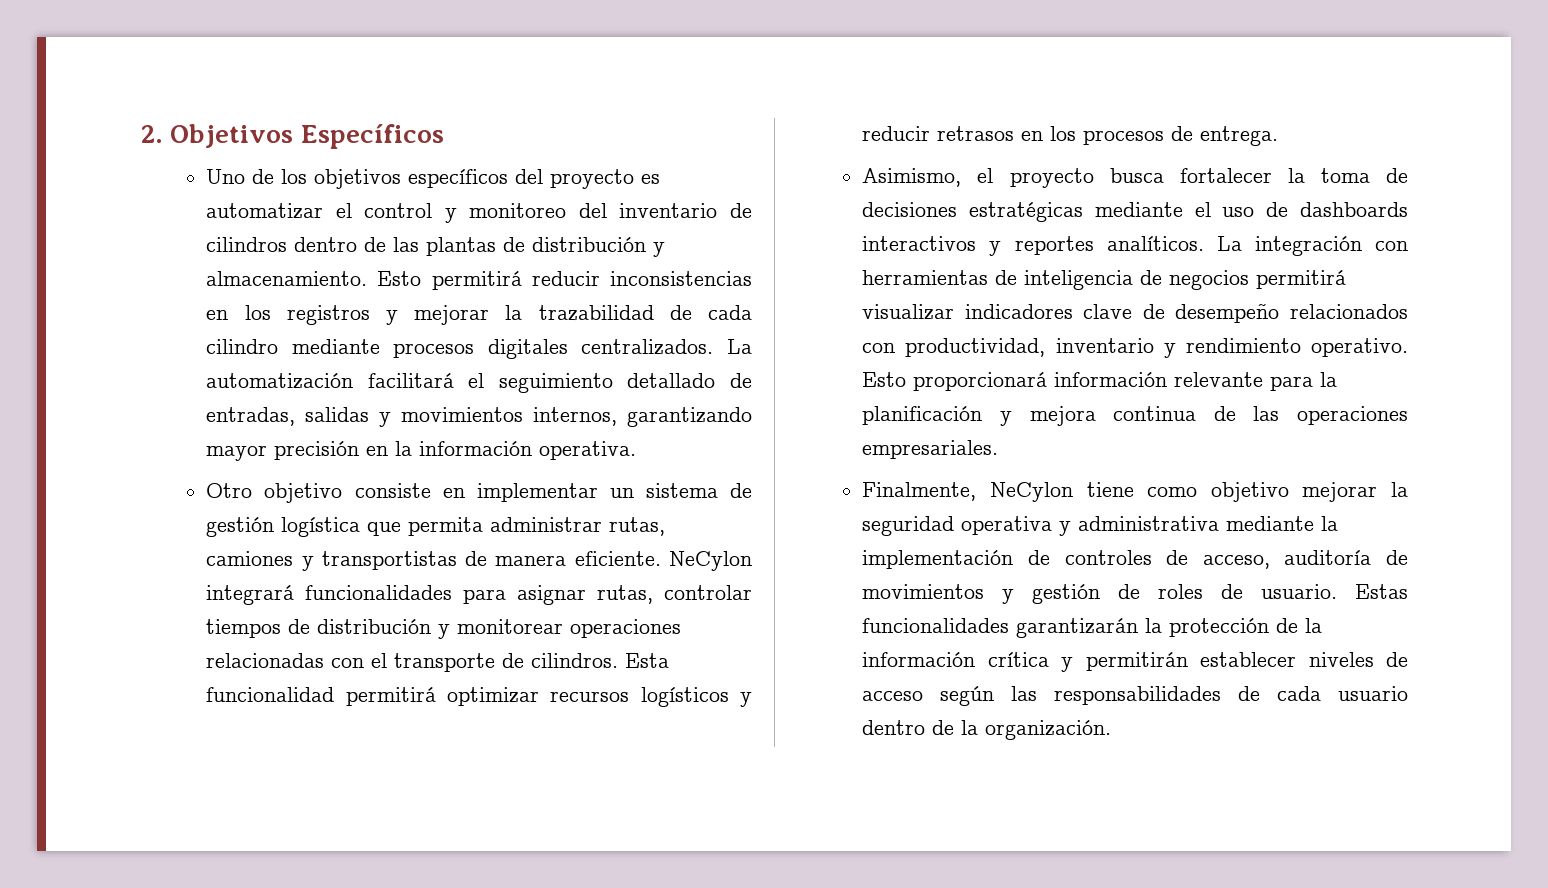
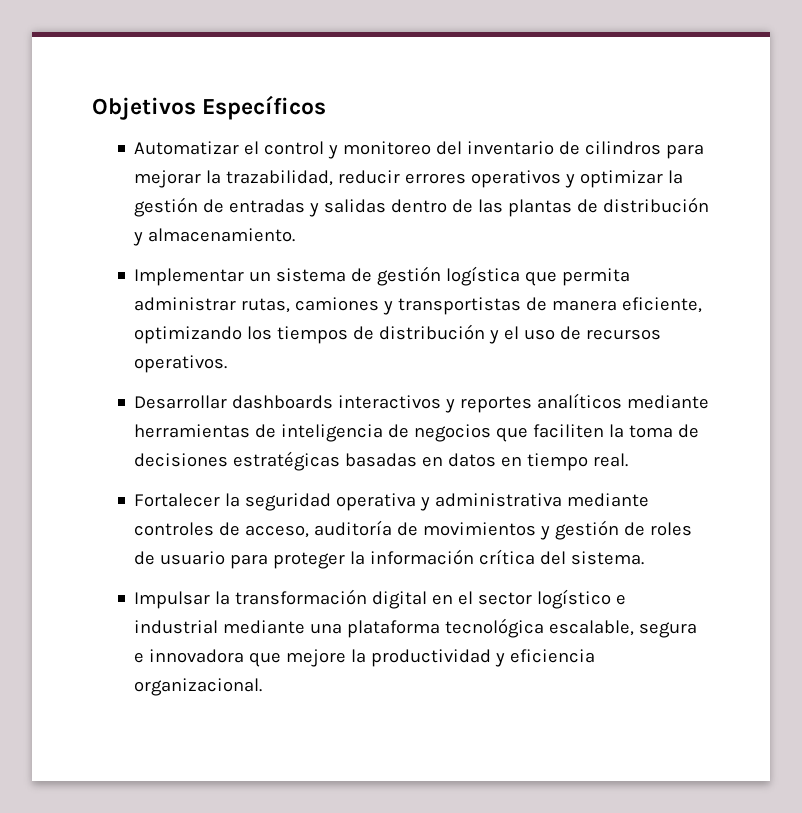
[140,125,163,143] 2. -> (92, 108) none
[206,169,661,189] [206,203,324,219] Uno de los objetivos específicos del proyecto es automatizar -> [134,141,240,155] Automatizar
(288, 244) none -> [666,144,705,159] [134,170,684,188] [134,197,387,217] para mejorar la trazabilidad, reducir errores operativos y optimizar la gestión de entradas y salidas
[377,271,752,290] [206,305,753,325] [206,339,752,359] [206,373,752,393] [206,407,752,427] [206,441,637,461] [206,483,598,503] Esto permitirá reducir inconsistencias en los registros y mejorar la trazabilidad de cada cilindro mediante procesos digitales centralizados. La automatización facilitará el seguimiento detallado de entradas, salidas y movimientos internos, garantizando mayor precisión en la información operativa. // Otro objetivo consiste en implementar -> [134,268,245,286] // Implementar
[574,551,752,571] [206,585,752,605] [206,619,682,639] [206,653,670,672] [206,687,753,707] [862,126,1279,146] [862,168,1272,188] eficiente. NeCylon integrará funcionalidades para asignar rutas, controlar tiempos de distribución y monitorear operaciones relacionadas con el transporte de cilindros. Esta funcionalidad permitirá optimizar recursos logísticos y reducir retrasos en los procesos de entrega. // Asimismo, el proyecto busca fortalecer -> [622,297,703,313] [134,324,662,344] [134,355,228,373] [134,393,710,413] [134,424,605,442] eficiente, optimizando los tiempos de distribución y el uso de recursos operativos. // Desarrollar dashboards interactivos y reportes analíticos mediante herramientas de inteligencia de negocios que faciliten
[1094,202,1408,217] [862,236,1408,256] [862,270,1347,290] [862,303,1408,323] [862,338,1408,358] [862,372,1338,391] [862,406,1408,426] [862,440,999,459] [862,482,1378,502] mediante el uso de dashboards interactivos y reportes analíticos. La integración con herramientas de inteligencia de negocios permitirá visualizar indicadores clave de desempeño relacionados con productividad, inventario y rendimiento operativo. Esto proporcionará información relevante para la planificación y mejora continua de las operaciones empresariales. // Finalmente, NeCylon tiene como objetivo mejorar -> [345,453,629,471] [134,493,221,507] basadas en datos en tiempo real. // Fortalecer
[1321,516,1339,531] [862,550,1050,569] la implementación de -> (650, 500) none
[1261,584,1408,599] [862,618,1323,638] [862,652,1408,672] [862,686,1408,706] [862,720,1112,740] usuario. Estas funcionalidades garantizarán la protección de la información crítica y permitirán establecer niveles de acceso según las responsabilidades de cada usuario dentro de la organización. -> [160,549,645,569] [134,589,627,609] [134,618,698,638] [134,649,596,667] [134,678,263,696] usuario para proteger la información crítica del sistema. // Impulsar la transformación digital en el sector logístico e industrial mediante una plataforma tecnológica escalable, segura e innovadora que mejore la productividad y eficiencia organizacional.

